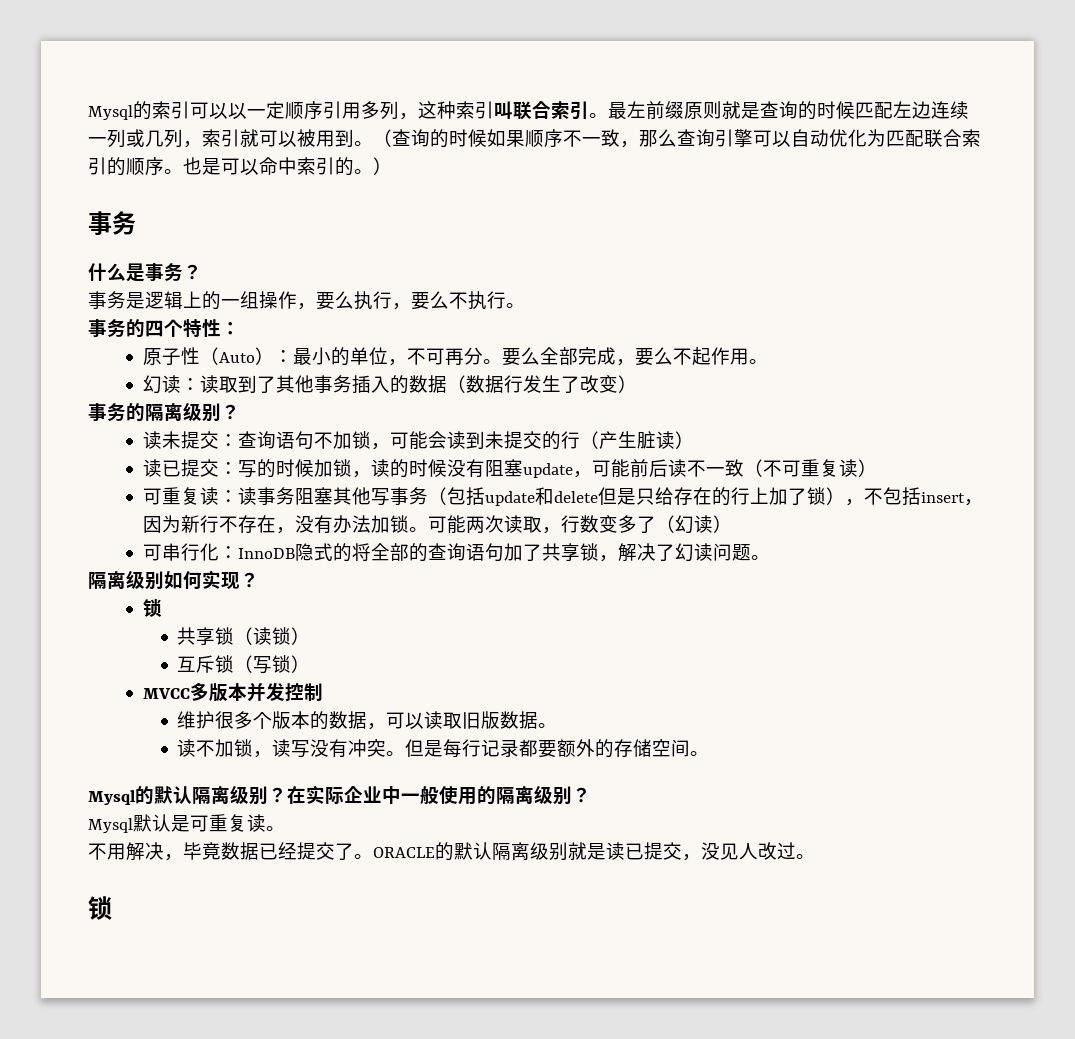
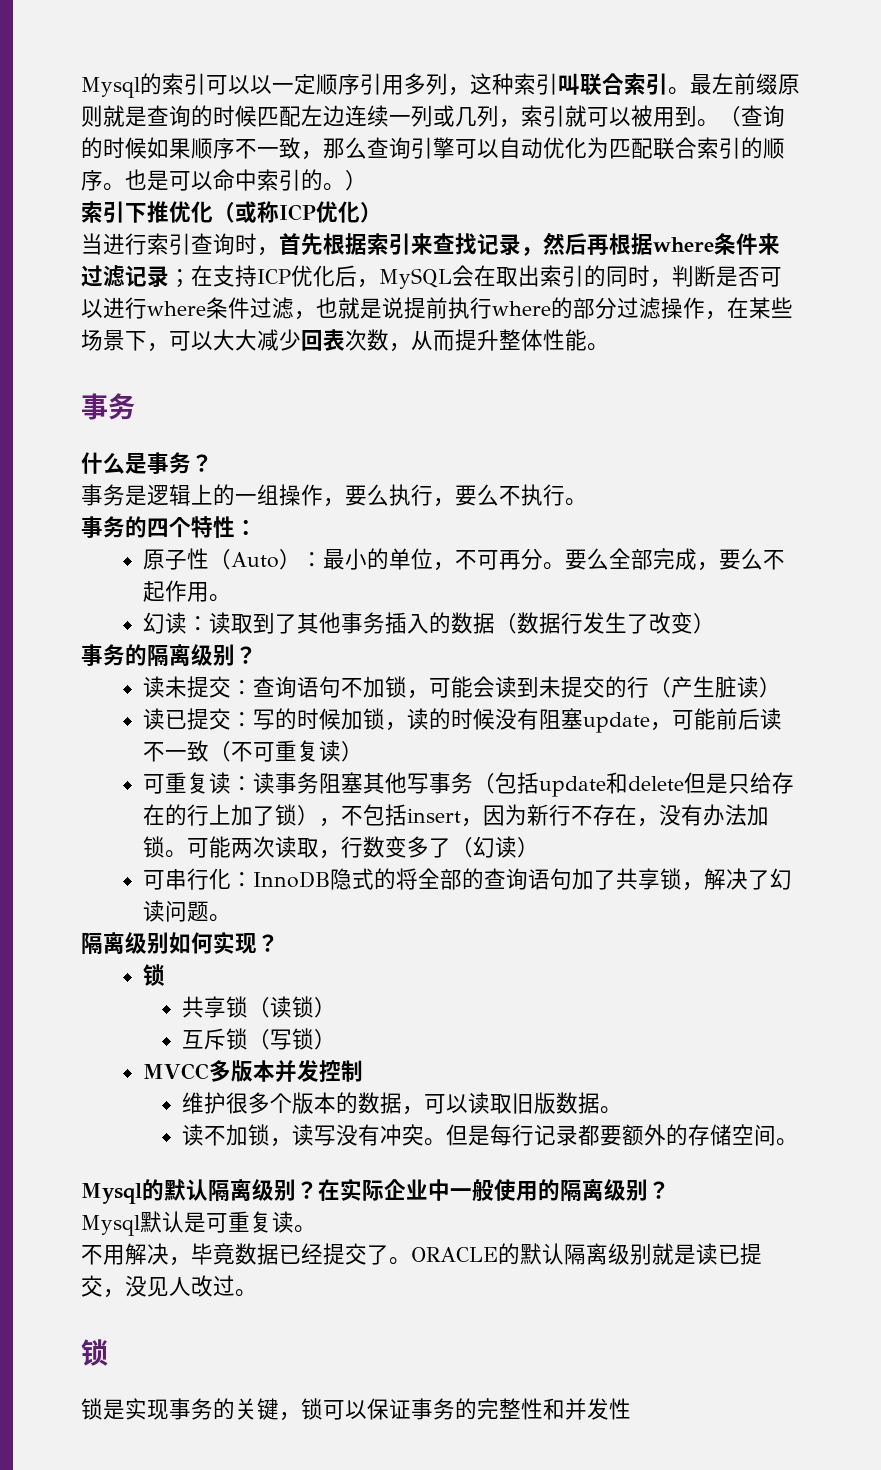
(392, 166) none -> [81,201,382,223] [81,232,780,256] [81,265,782,289] [81,297,793,320] [81,329,609,352] // 索引下推优化（或称ICP优化） // 当进行索引查询时，首先根据索引来查找记录，然后再根据where条件来过滤记录；在支持ICP优化后，MySQL会在取出索引的同时，判断是否可以进行where条件过滤，也就是说提前执行where的部分过滤操作，在某些场景下，可以大大减少回表次数，从而提升整体性能。
(112, 908) none -> [81,1398,631,1421] // 锁是实现事务的关键，锁可以保证事务的完整性和并发性

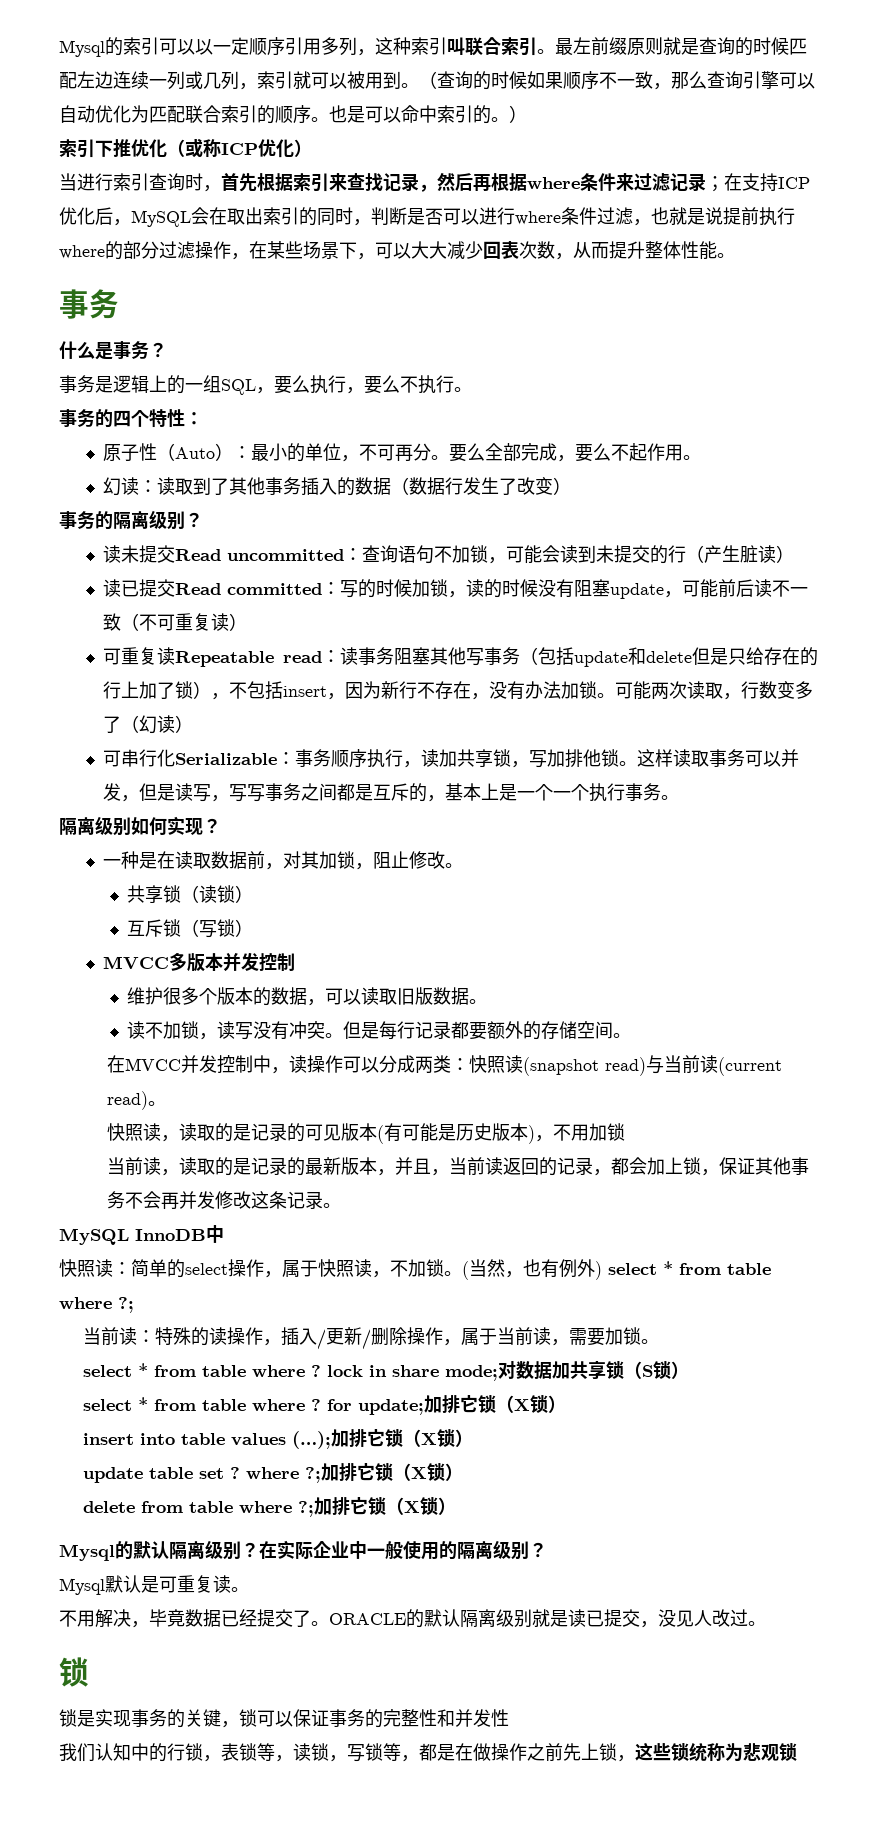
[279,484,323,506] 操作 -> [221,379,256,395] SQL
(232, 687) none -> [174,549,344,561] Read uncommitted
(232, 719) none -> [174,583,322,595] Read committed
(232, 783) none -> [174,651,322,667] Repeatable read
[231,868,793,891] [143,900,210,922] ：InnoDB隐式的将全部的查询语句加了共享锁，解决了幻读问题 -> [174,749,799,768] [102,783,661,802] Serializable：事务顺序执行，读加共享锁，写加排他锁。这样读取事务可以并发，但是读写，写写事务之间都是互斥的，基本上是一个一个执行事务
[143,964,166,986] 锁 -> [102,851,463,870] 一种是在读取数据前，对其加锁，阻止修改。
(799, 1142) none -> [107,1055,783,1076] [107,1091,167,1110] [107,1123,626,1144] [107,1157,810,1176] [107,1191,342,1210] [59,1225,224,1245] [59,1259,771,1280] [59,1297,134,1313] [83,1327,660,1350] [83,1360,690,1381] [83,1395,567,1415] [83,1429,474,1449] [83,1463,464,1483] [83,1497,457,1517] // 在MVCC并发控制中，读操作可以分成两类：快照读(snapshot read)与当前读(current read)。 // 快照读，读取的是记录的可见版本(有可能是历史版本)，不用加锁 // 当前读，读取的是记录的最新版本，并且，当前读返回的记录，都会加上锁，保证其他事务不会再并发修改这条记录。 // MySQL InnoDB中 // 快照读：简单的select操作，属于快照读，不加锁。(当然，也有例外) select * from table where ?; // 当前读：特殊的读操作，插入/更新/删除操作，属于当前读，需要加锁。 // select * from table where ? lock in share mode;对数据加共享锁（S锁） // select * from table where ? for update;加排它锁（X锁） // insert into table values (…);加排它锁（X锁） // update table set ? where ?;加排它锁（X锁） // delete from table where ?;加排它锁（X锁）
(631, 1409) none -> [59,1742,797,1762] // 我们认知中的行锁，表锁等，读锁，写锁等，都是在做操作之前先上锁，这些锁统称为悲观锁

